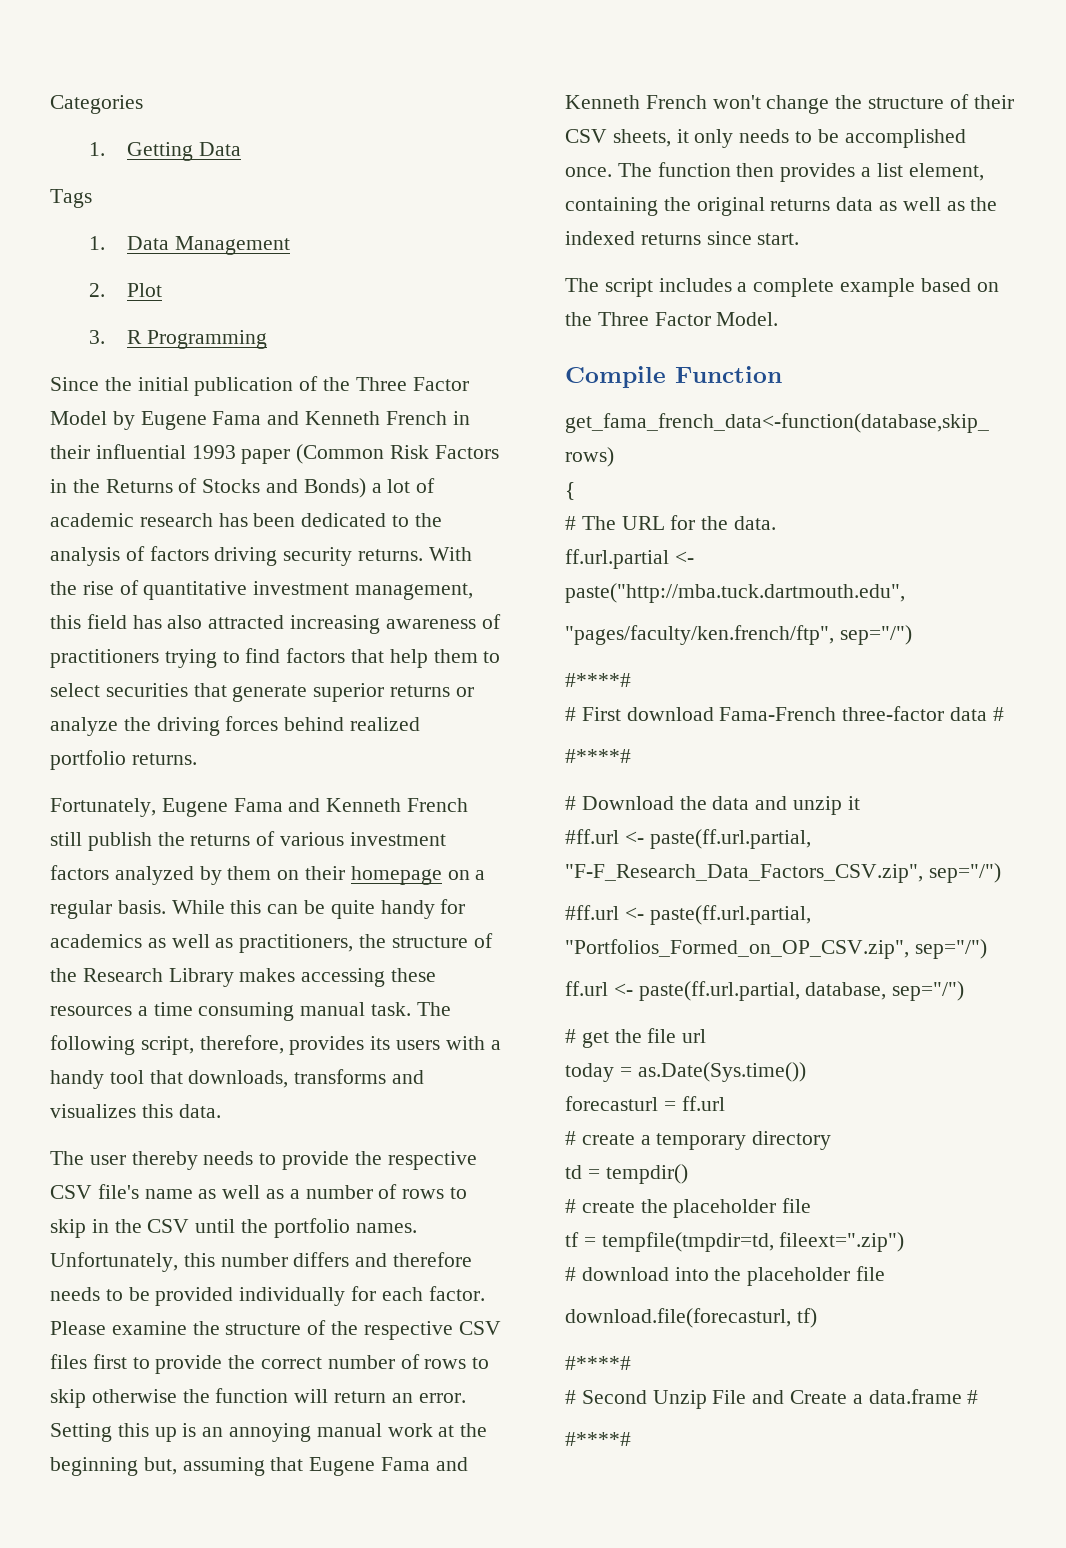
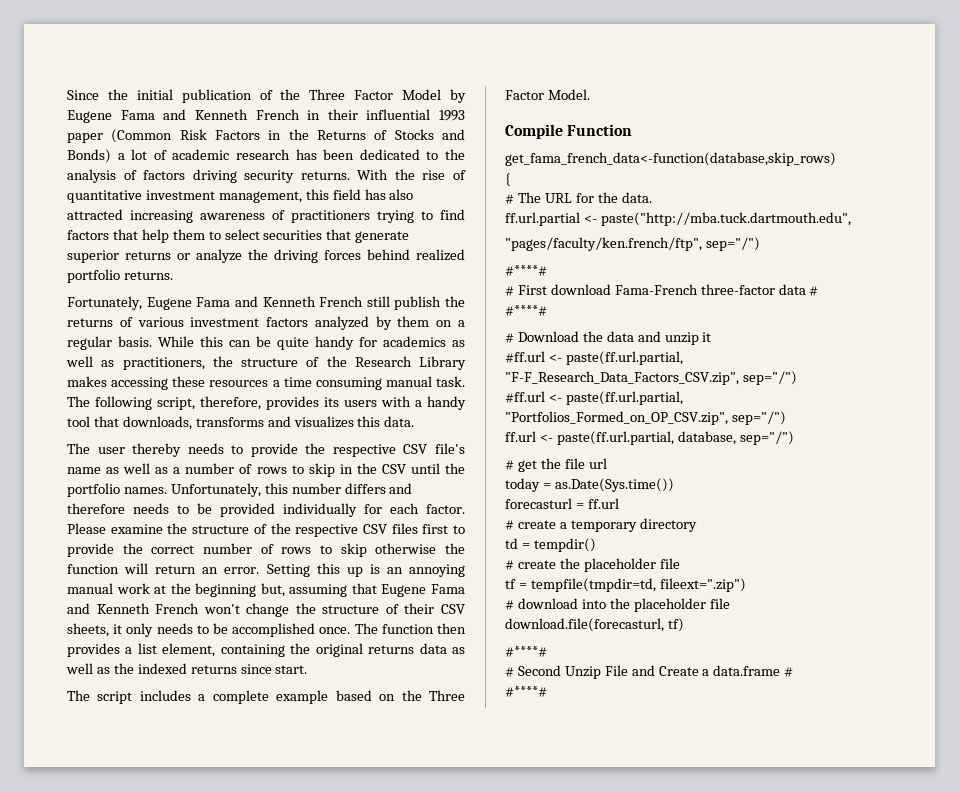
[50,95,143,114] [88,142,242,161] [50,189,92,208] [88,236,291,255] [88,283,163,297] [88,330,268,349] Categories // 1. Getting Data // Tags // 1. Data Management // 2. Plot // 3. R Programming // -> (67, 95) none
[305,866,470,885] their homepage on -> (453, 323) none

